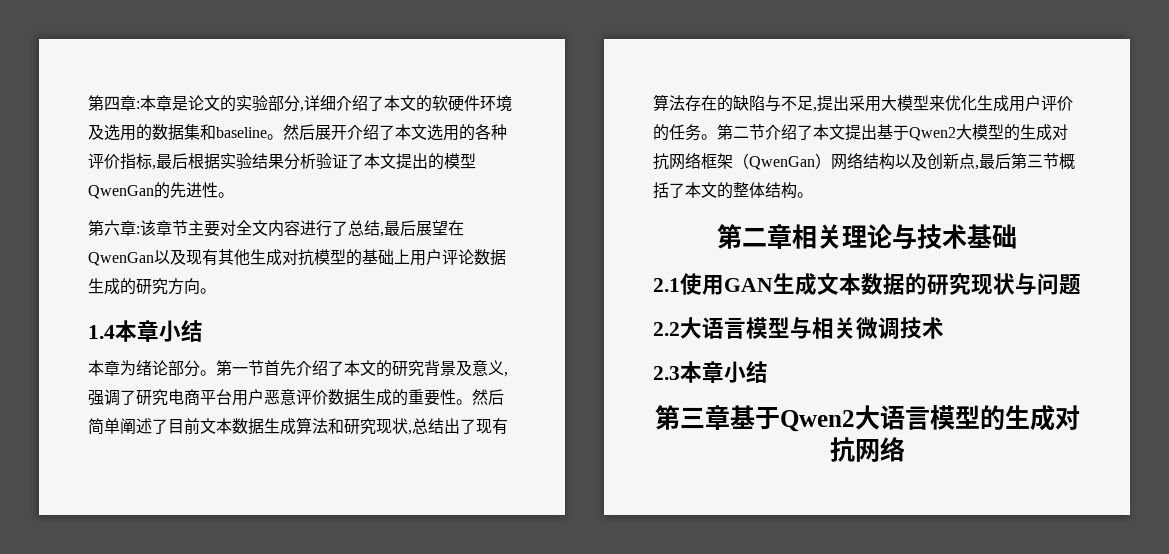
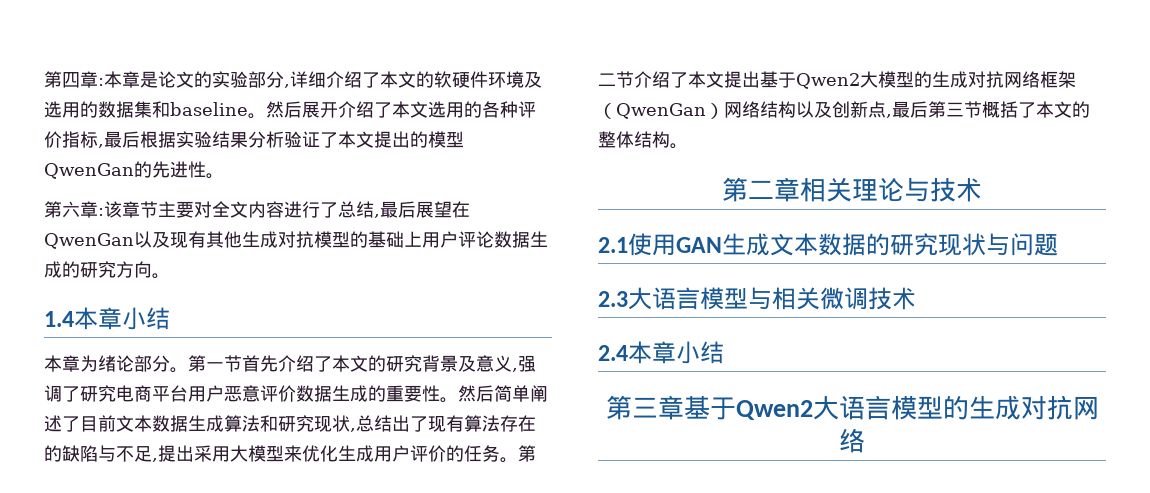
[967,224,1017,249] 基础 -> (982, 190) none
[653,322,680,336] 2.2 -> [598,291,628,307] 2.3
[653,366,680,380] 2.3 -> [598,345,628,361] 2.4

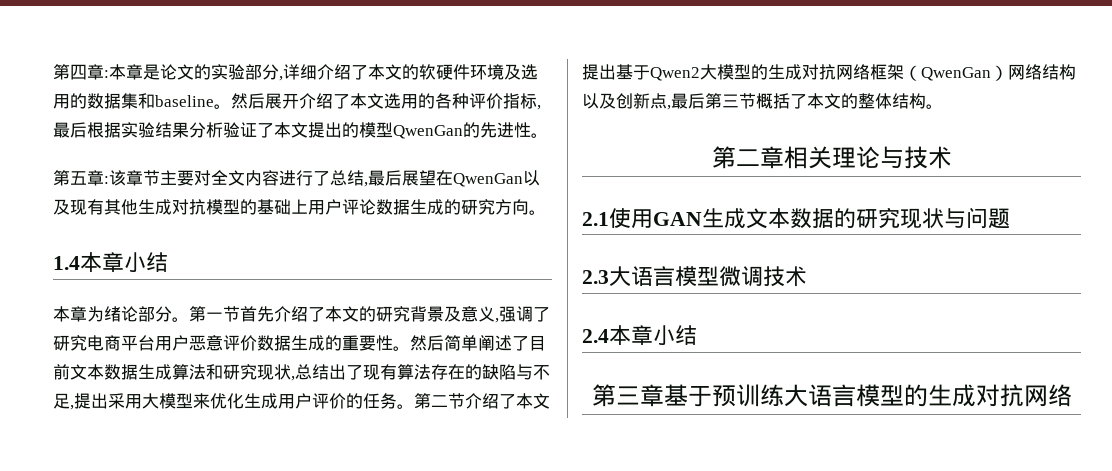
[62,201,80,218] 六 -> [70,171,87,185] 五
[748,287,820,310] 与相关 -> (719, 276) none
[735,400,813,420] Qwen2 -> [711,384,784,407] 预训练

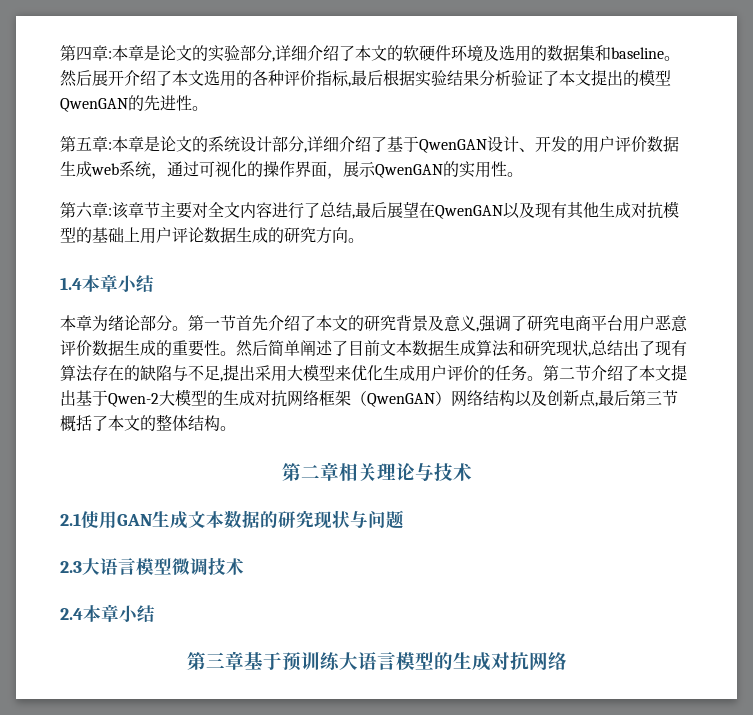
[393,125,463,139] QwenGan -> [60,98,128,112] QwenGAN
(109, 180) none -> [112,136,679,153] [60,161,523,179] [60,202,112,218] 本章是论文的系统设计部分,详细介绍了基于QwenGAN设计、开发的用户评价数据生成web系统，通过可视化的操作界面，展示QwenGAN的实用性。 // 第六章:
[453,173,523,187] QwenGan -> [435,205,503,219] QwenGAN
[650,67,700,81] Qwen2 -> [108,393,159,407] Qwen-2
[921,67,991,81] QwenGan -> [367,393,435,407] QwenGAN

